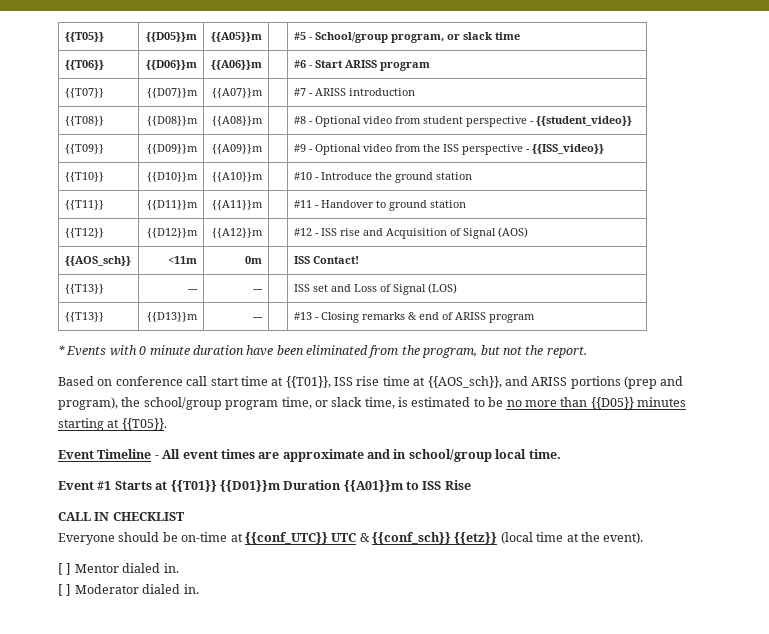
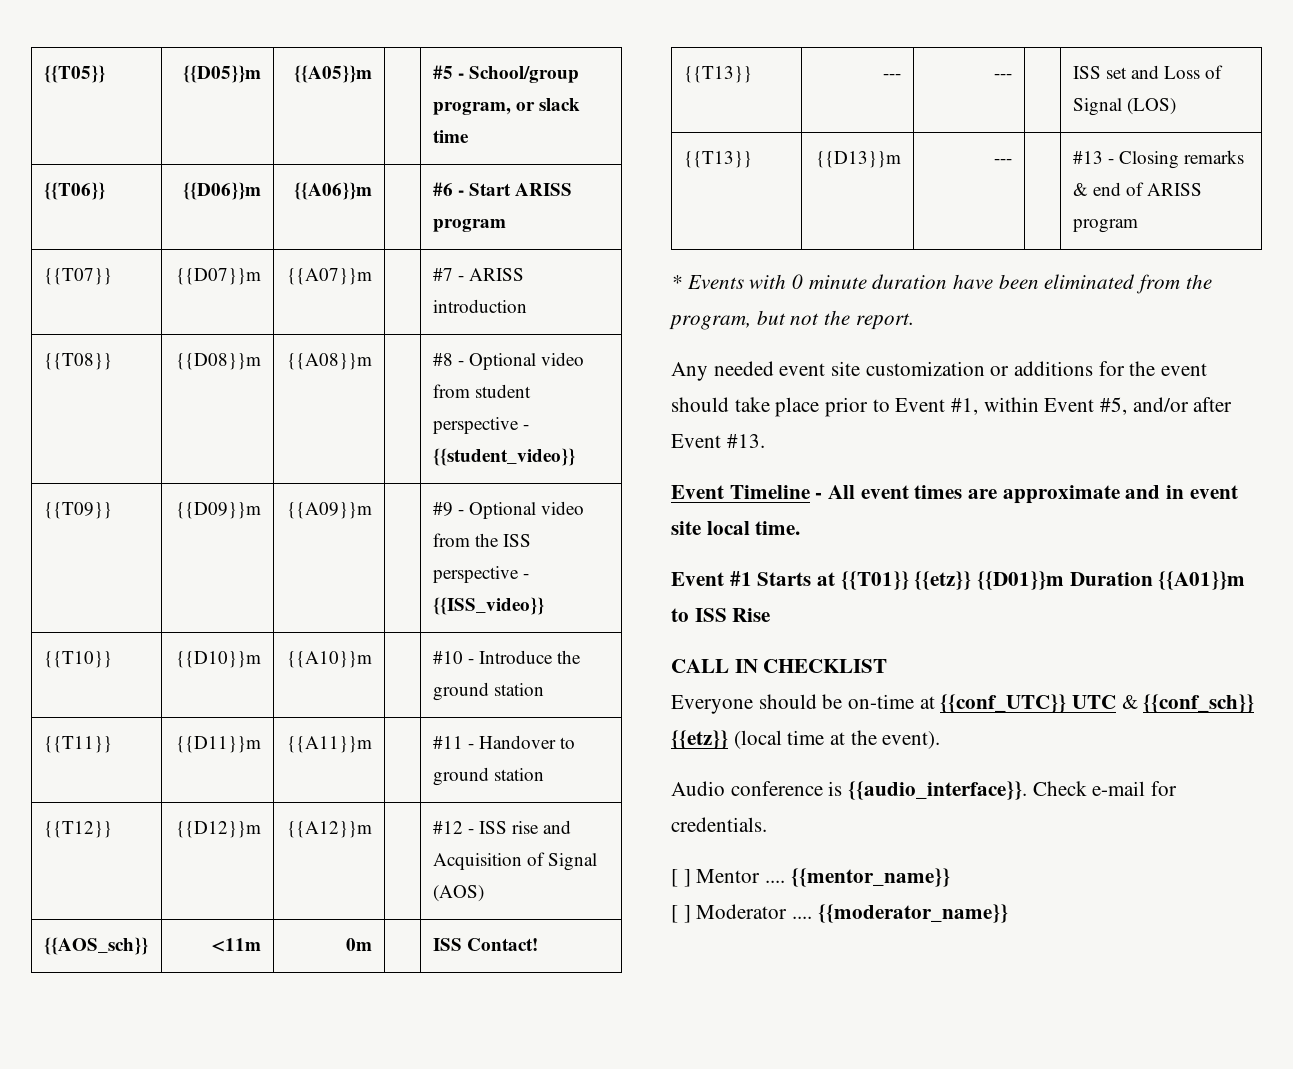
[58,376,684,389] [58,397,686,410] [58,418,167,431] Based on conference call start time at {{T01}}, ISS rise time at {{AOS_sch}}, and ARISS portions (prep and program), the school/group program time, or slack time, is estimated to be no more than {{D05}} minutes starting at {{T05}}. -> [671,361,1208,381] [671,397,1233,417] [671,434,765,448] Any needed event site customization or additions for the event should take place prior to Event #1, within Event #5, and/or after Event #13.
[408,449,492,462] school/group -> [1189,485,1238,499] [671,521,701,535] event site
(217, 486) none -> [914,571,972,590] {{etz}}
(644, 538) none -> [671,781,1178,800] [671,817,767,832] // Audio conference is {{audio_interface}}. Check e-mail for credentials.
[122,563,179,573] dialed in. -> [765,868,950,887] .... {{mentor_name}}
[142,584,199,594] dialed in. -> [792,904,1008,923] .... {{moderator_name}}

